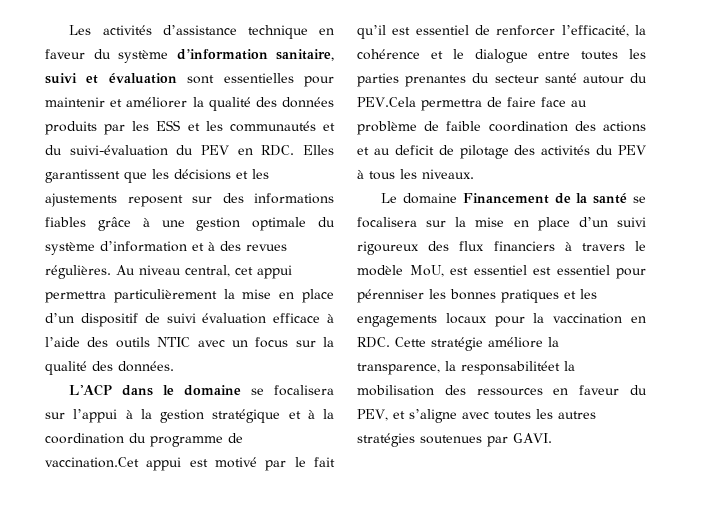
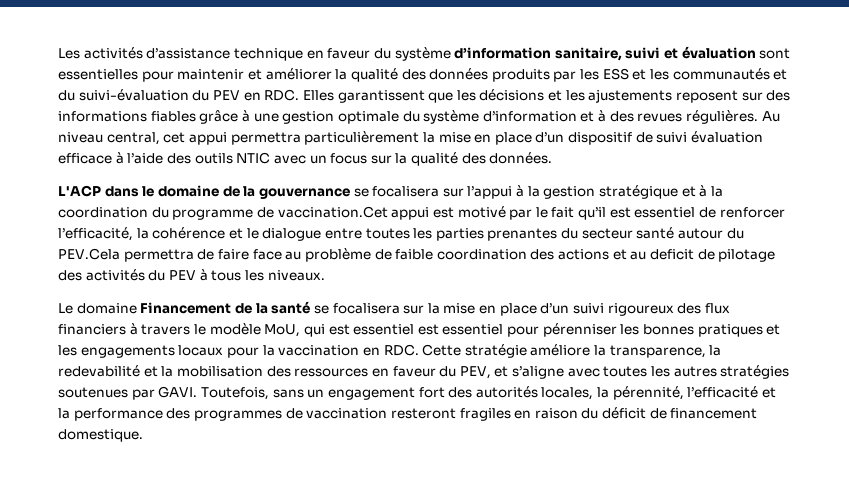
(242, 390) none -> [222,186,350,199] de la gouvernance
(444, 271) none -> [303,324,325,337] qui
[461,361,560,375] responsabilitéet -> [58,365,158,377] redevabilité et
(552, 438) none -> [200,386,777,400] [58,407,758,421] [58,429,143,442] Toutefois, sans un engagement fort des autorités locales, la pérennité, l’efficacité et la performance des programmes de vaccination resteront fragiles en raison du déficit de financement domestique.

